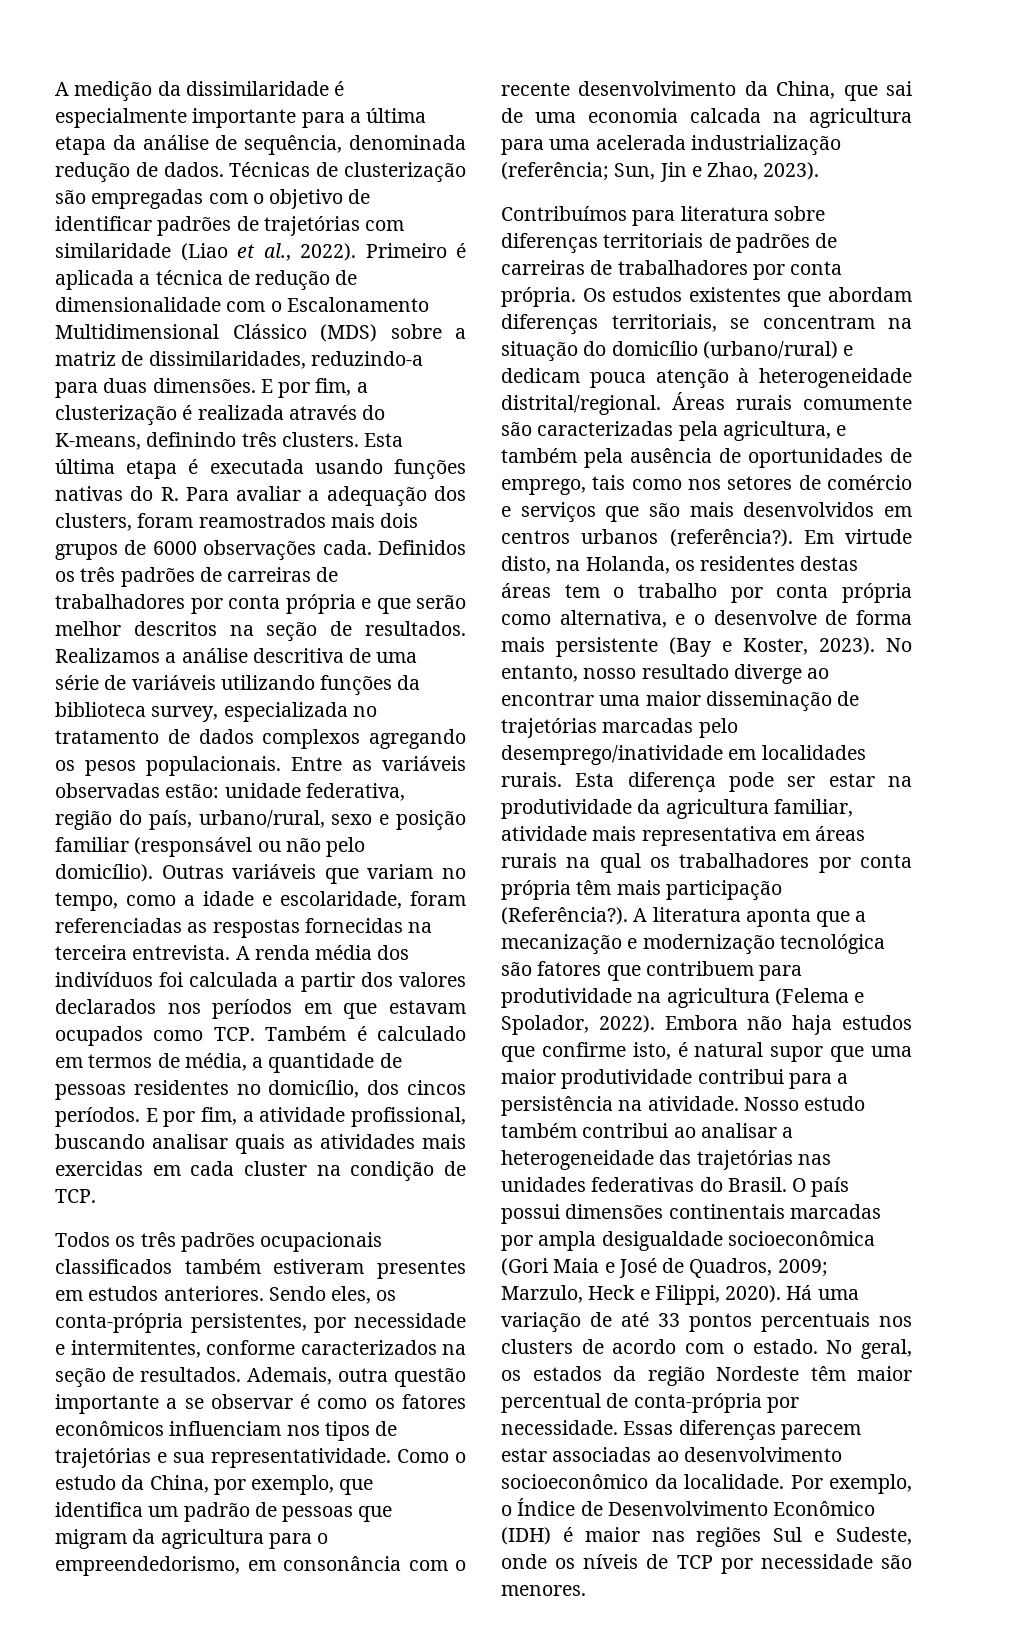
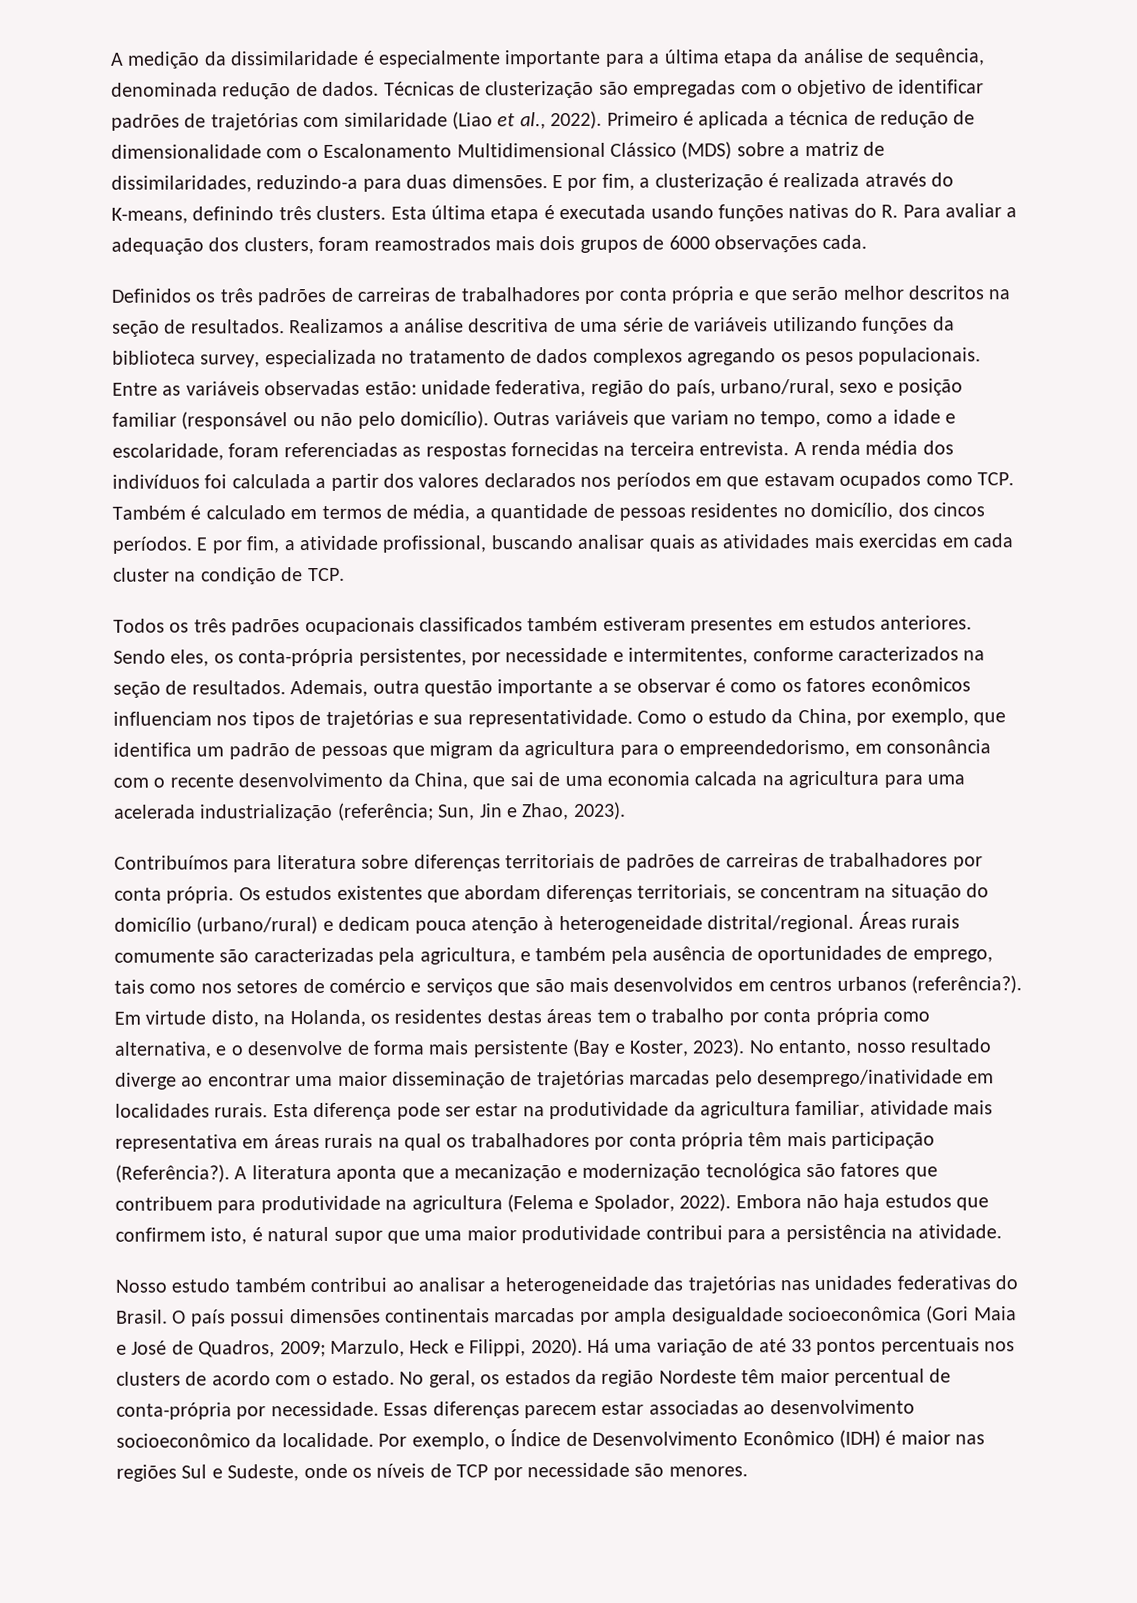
(372, 547) none -> (868, 241) //
[541,1042,626,1057] confirme -> [115,1227,206,1242] confirmem
(739, 1103) none -> (1002, 1231) //

